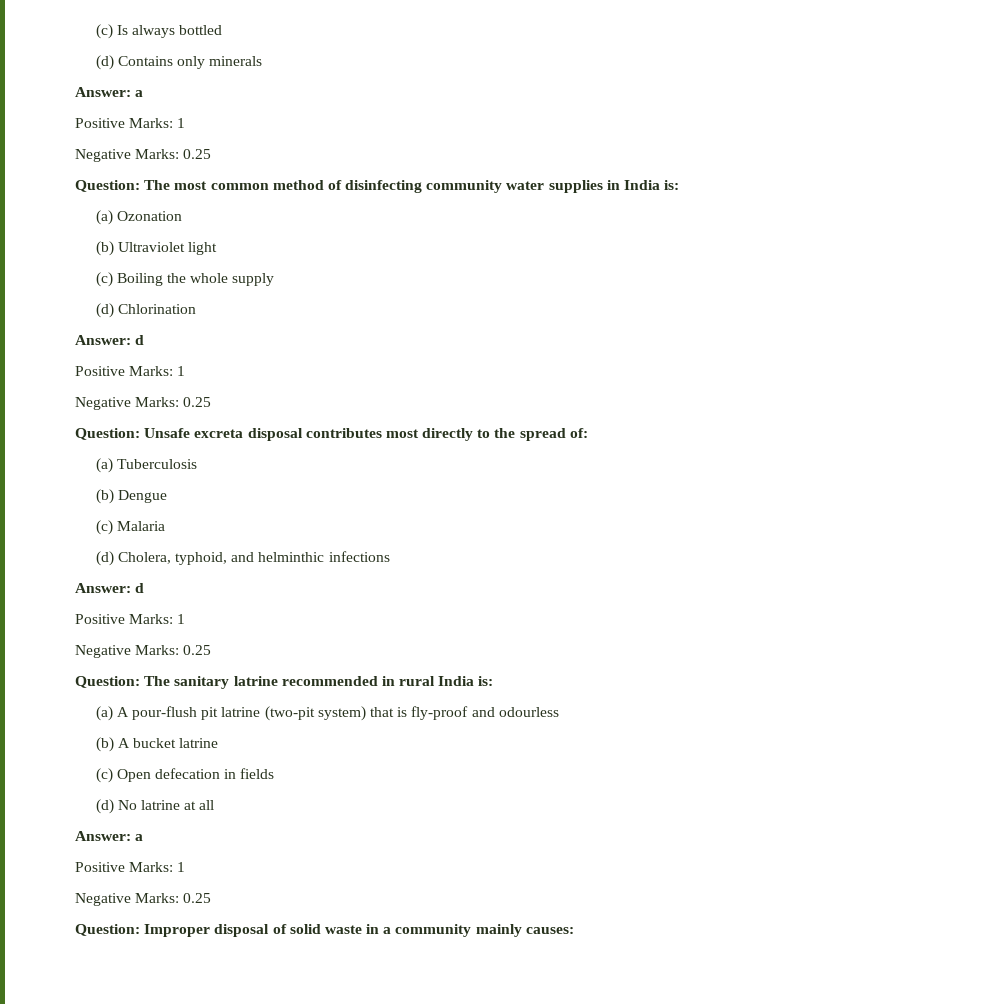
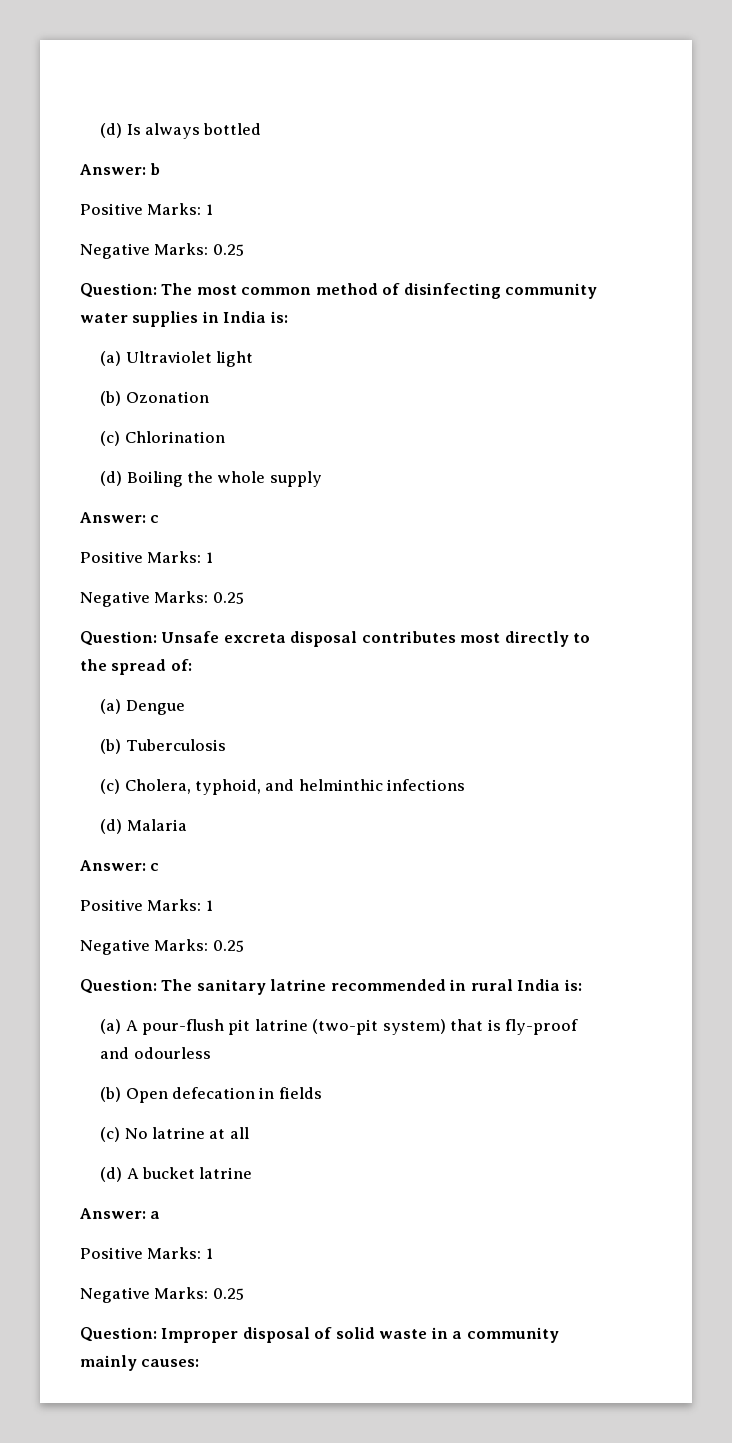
[95,24,113,39] (c) -> [100,123,123,138] (d)
[95,55,263,70] [75,87,144,97] // (d) Contains only minerals // Answer: a -> [80,163,161,175] // Answer: b
[116,211,182,221] [95,241,114,256] Ozonation // (b) -> (122, 358) none
[95,272,113,287] // (c) -> [100,391,209,406] [100,431,225,446] [100,471,123,486] // (b) Ozonation // (c) Chlorination // (d)
[95,303,196,318] [75,335,145,345] // (d) Chlorination // Answer: d -> [80,512,160,523] // Answer: c
(113, 465) none -> [125,700,185,715] [100,739,122,754] Dengue // (b)
[95,489,167,504] [95,520,165,535] [95,551,114,566] // (b) Dengue // (c) Malaria // (d) -> [100,779,121,794] // (c)
[75,583,145,593] // Answer: d -> [100,819,187,834] [80,860,160,871] // (d) Malaria // Answer: c
[117,738,219,748] [95,768,113,783] A bucket latrine // (c) -> (122, 1094) none
[95,799,114,814] (d) -> [100,1127,121,1142] (c)
(215, 805) none -> [100,1167,253,1182] // (d) A bucket latrine

